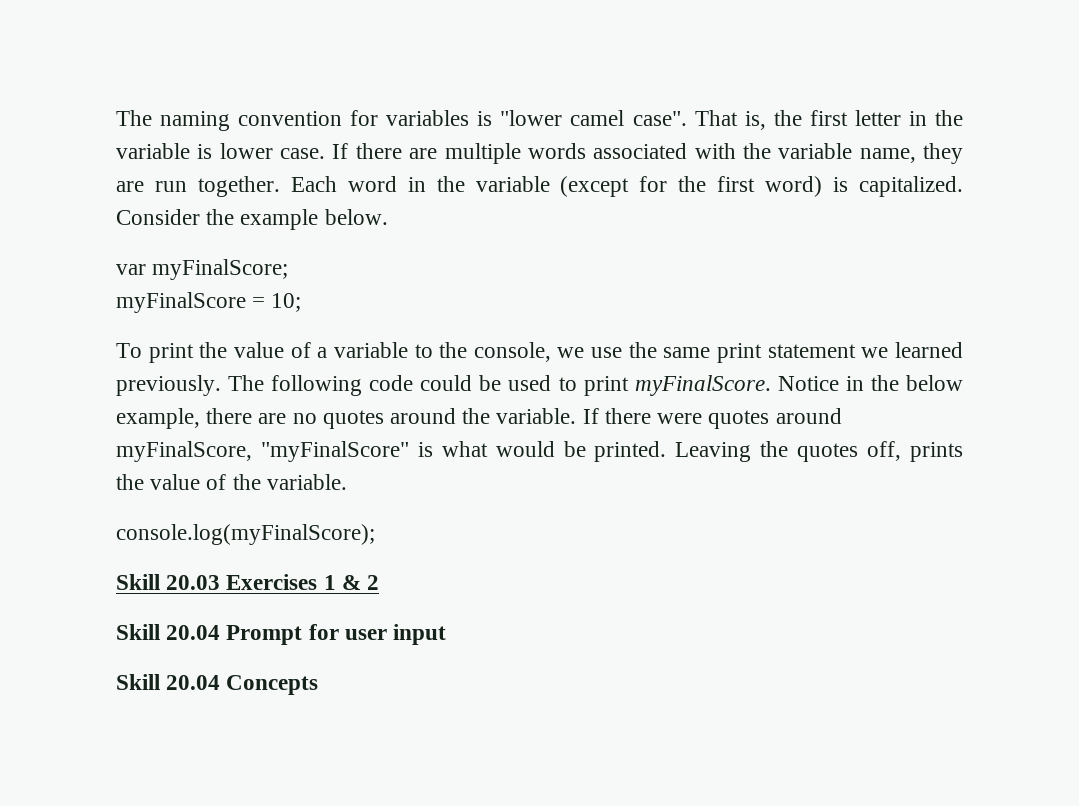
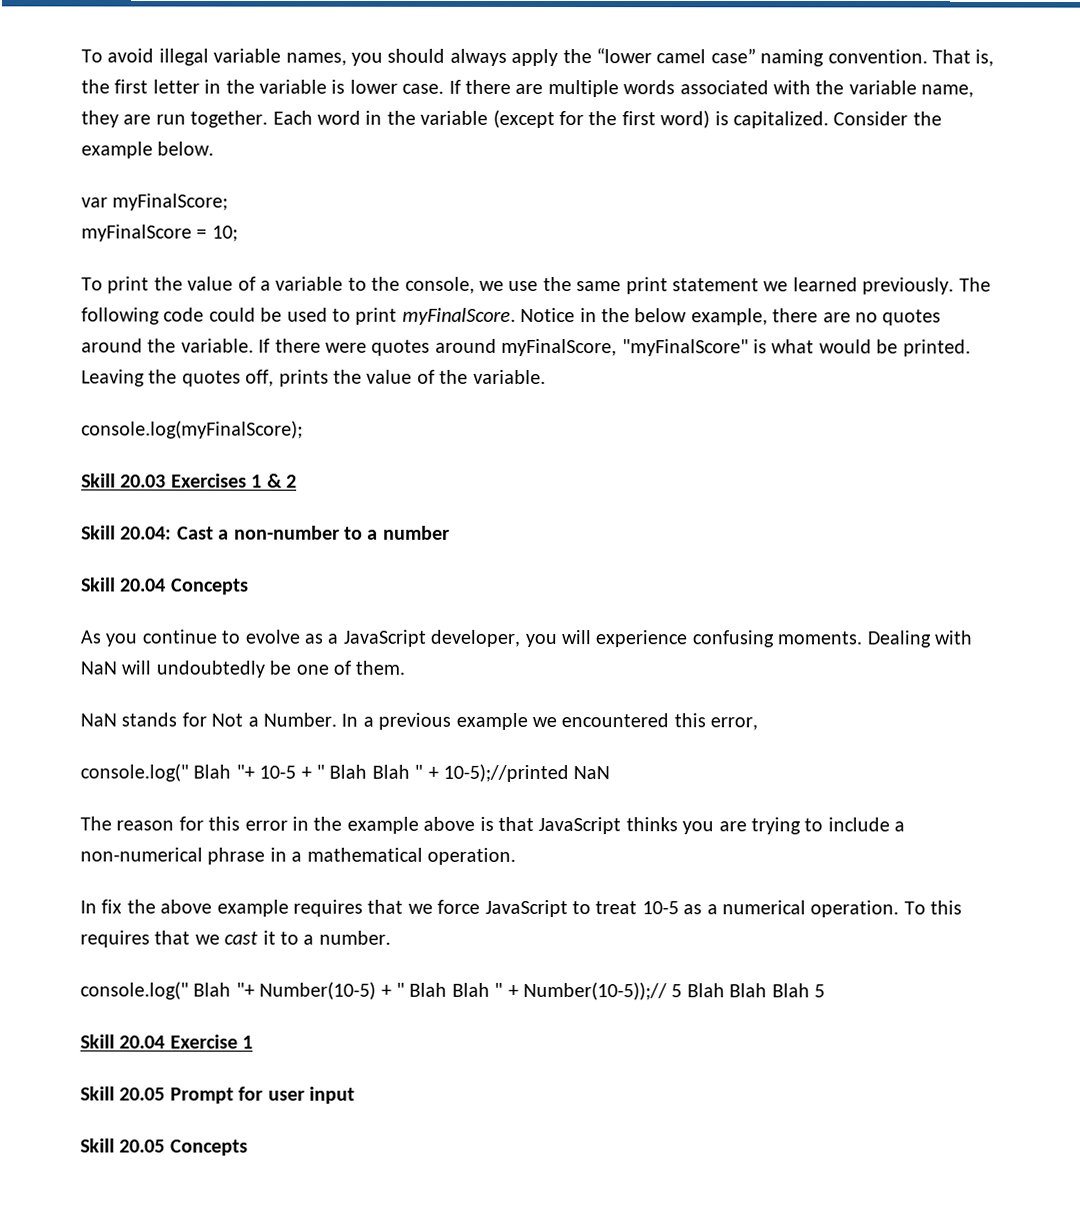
[116,110,687,131] The naming convention for variables is "lower camel case". -> [81,48,928,67] To avoid illegal variable names, you should always apply the “lower camel case” naming convention.
[166,625,221,640] 20.04 -> [120,525,450,540] [81,577,249,595] [80,629,972,648] [80,660,406,678] [80,712,759,731] [80,763,611,783] [80,816,906,835] [80,847,516,865] [80,899,963,918] [80,930,391,948] [80,981,825,1001] [80,1034,254,1049] [80,1086,166,1101] 20.04: Cast a non-number to a number // Skill 20.04 Concepts // As you continue to evolve as a JavaScript developer, you will experience confusing moments. Dealing with NaN will undoubtedly be one of them. // NaN stands for Not a Number. In a previous example we encountered this error, // console.log(" Blah "+ 10-5 + " Blah Blah " + 10-5);//printed NaN // The reason for this error in the example above is that JavaScript thinks you are trying to include a non-numerical phrase in a mathematical operation. // In fix the above example requires that we force JavaScript to treat 10-5 as a numerical operation. To this requires that we cast it to a number. // console.log(" Blah "+ Number(10-5) + " Blah Blah " + Number(10-5));// 5 Blah Blah Blah 5 // Skill 20.04 Exercise 1 // Skill 20.05
[166,675,221,690] 20.04 -> [119,1139,166,1153] 20.05

